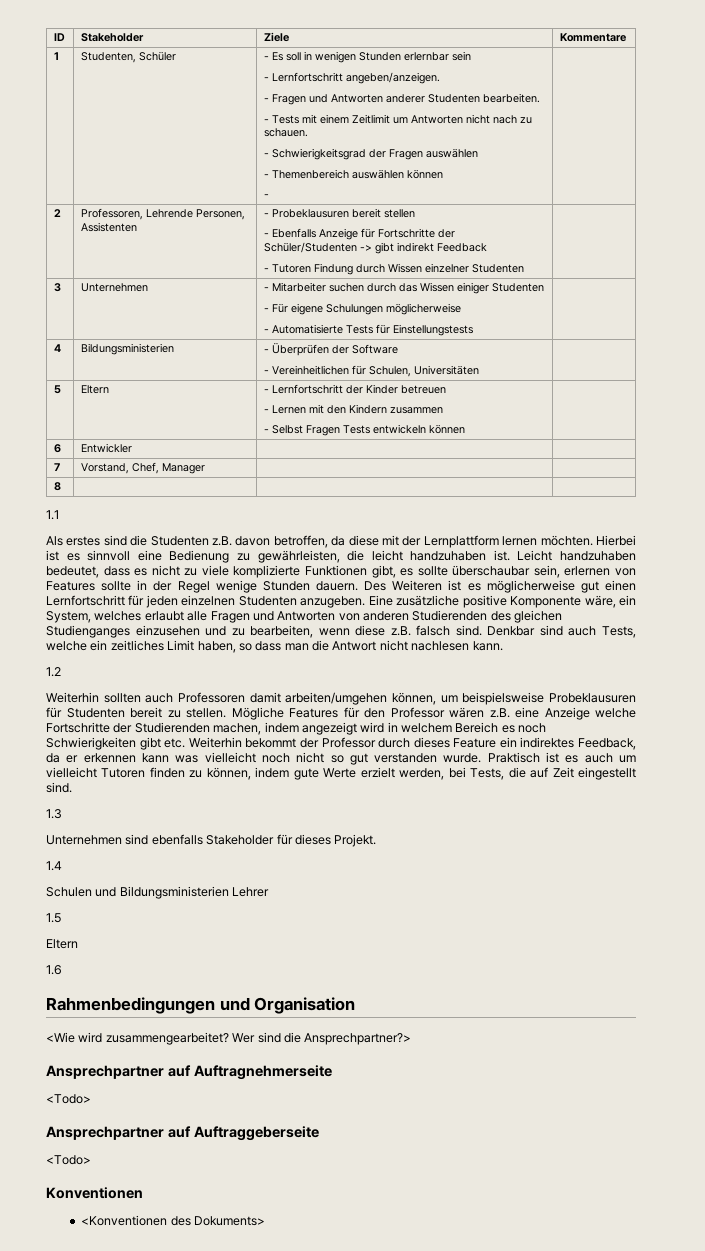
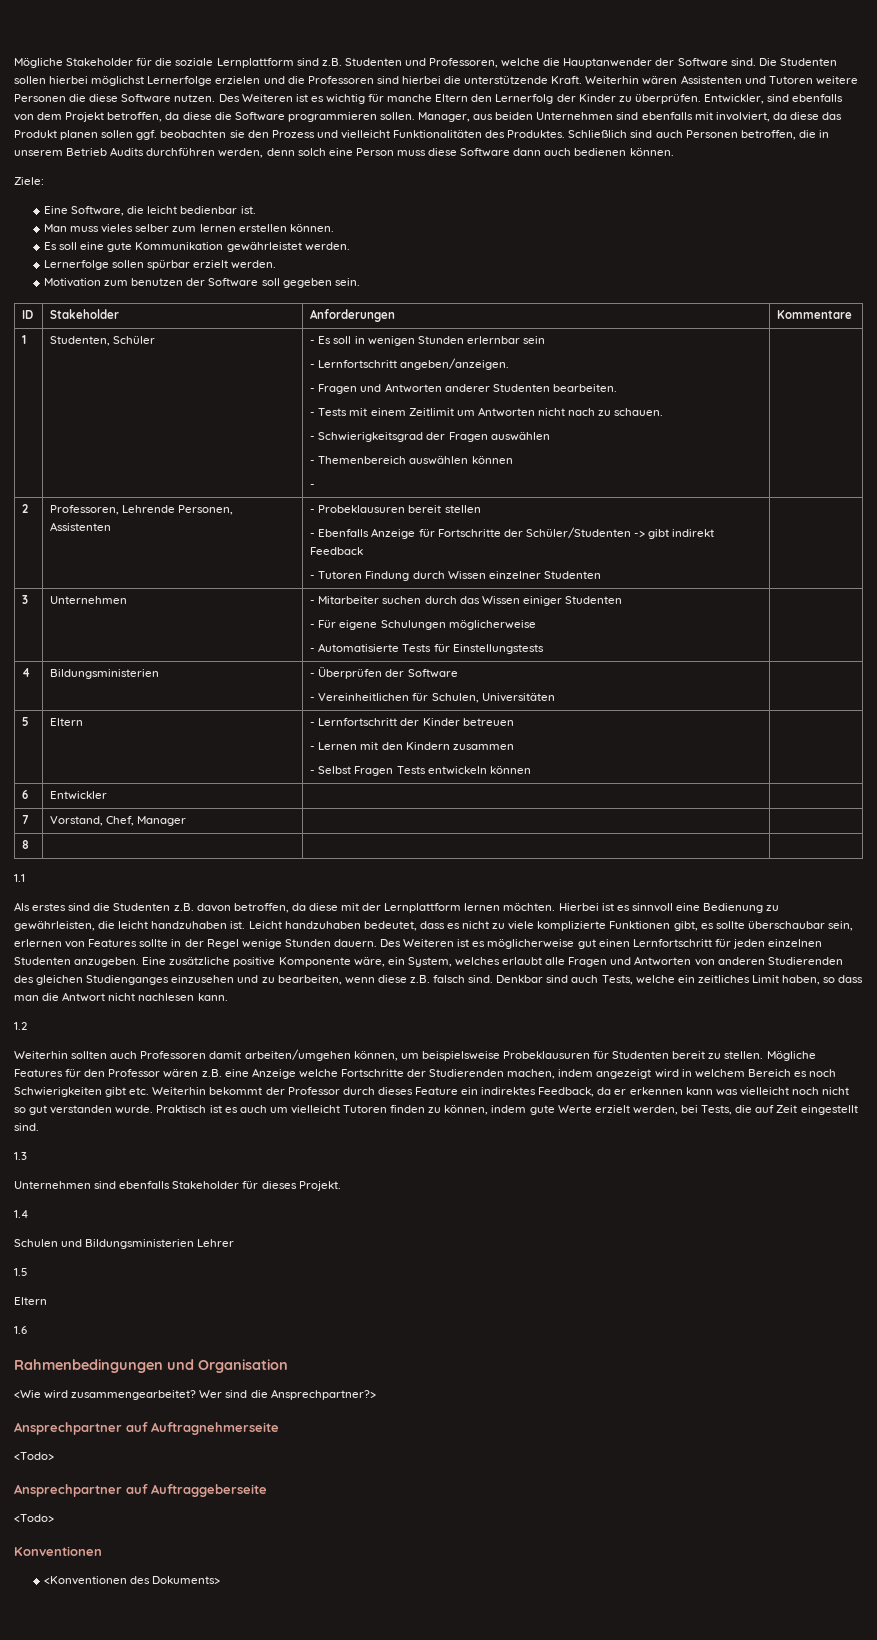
(53, 37) none -> [14,58,837,68] [14,75,858,86] [14,94,844,104] [14,112,843,122] [14,130,829,140] [14,147,674,158] [14,177,44,185] [44,206,256,216] [44,224,334,233] [44,242,350,252] [44,260,277,270] [44,278,360,288] Mögliche Stakeholder für die soziale Lernplattform sind z.B. Studenten und Professoren, welche die Hauptanwender der Software sind. Die Studenten sollen hierbei möglichst Lernerfolge erzielen und die Professoren sind hierbei die unterstützende Kraft. Weiterhin wären Assistenten und Tutoren weitere Personen die diese Software nutzen. Des Weiteren ist es wichtig für manche Eltern den Lernerfolg der Kinder zu überprüfen. Entwickler, sind ebenfalls von dem Projekt betroffen, da diese die Software programmieren sollen. Manager, aus beiden Unternehmen sind ebenfalls mit involviert, da diese das Produkt planen sollen ggf. beobachten sie den Prozess und vielleicht Funktionalitäten des Produktes. Schließlich sind auch Personen betroffen, die in unserem Betrieb Audits durchführen werden, denn solch eine Person muss diese Software dann auch bedienen können. // Ziele: // Eine Software, die leicht bedienbar ist. // Man muss vieles selber zum lernen erstellen können. // Es soll eine gute Kommunikation gewährleistet werden. // Lernerfolge sollen spürbar erzielt werden. // Motivation zum benutzen der Software soll gegeben sein. //
[263,32,289,42] Ziele -> [310,309,396,322] Anforderungen

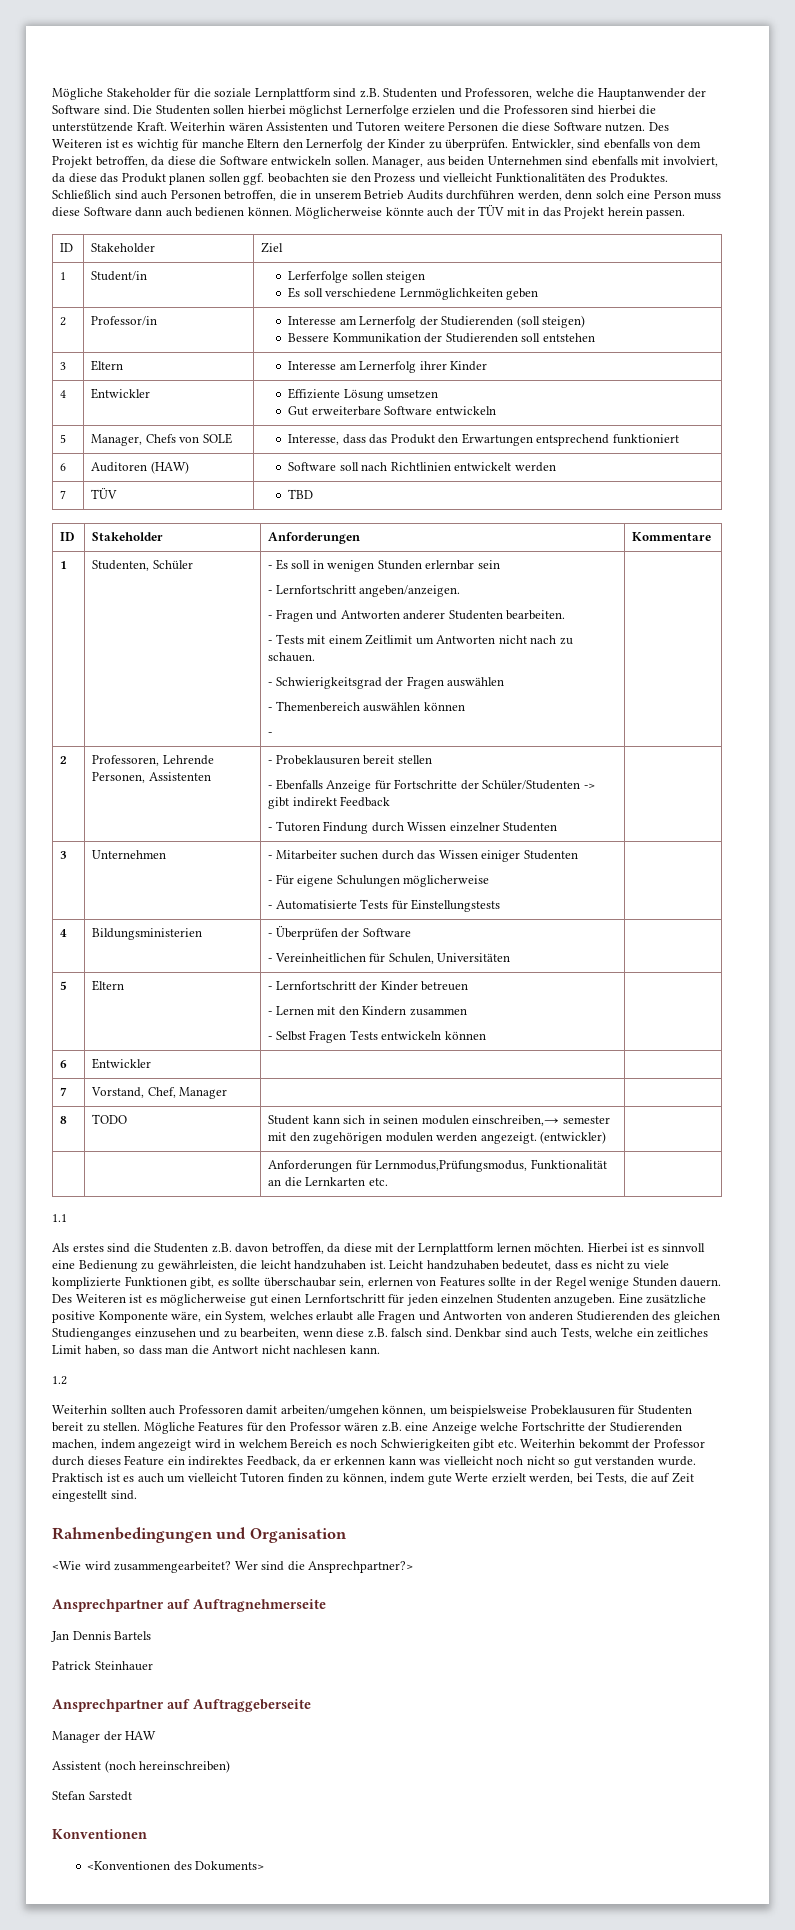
[287,112,377,122] programmieren -> [271,156,332,165] entwickeln
[14,177,44,185] [44,206,256,216] [44,224,334,233] [44,242,350,252] [44,260,277,270] [44,278,360,288] // Ziele: // Eine Software, die leicht bedienbar ist. // Man muss vieles selber zum lernen erstellen können. // Es soll eine gute Kommunikation gewährleistet werden. // Lernerfolge sollen spürbar erzielt werden. // Motivation zum benutzen der Software soll gegeben sein. -> [295,205,686,219] [60,243,74,252] [91,243,156,253] [261,242,284,253] [60,272,67,280] [91,271,148,281] [287,271,426,283] [287,287,539,300] [60,317,67,326] [91,316,158,326] [287,315,586,328] [287,333,595,343] [60,362,67,370] [91,360,124,371] [287,361,488,373] [60,390,67,398] [91,388,151,399] [287,388,439,401] [287,406,496,416] [60,434,67,443] [91,433,232,446] [287,433,679,446] [60,463,67,471] [91,461,189,474] [287,462,556,472] [60,490,67,499] [91,488,118,499] [287,489,313,499] Möglicherweise könnte auch der TÜV mit in das Projekt herein passen. // ID | Stakeholder | Ziel // 1 | Student/in | Lerferfolge sollen steigen // Es soll verschiedene Lernmöglichkeiten geben // 2 | Professor/in | Interesse am Lernerfolg der Studierenden (soll steigen) // Bessere Kommunikation der Studierenden soll entstehen // 3 | Eltern | Interesse am Lernerfolg ihrer Kinder // 4 | Entwickler | Effiziente Lösung umsetzen // Gut erweiterbare Software entwickeln // 5 | Manager, Chefs von SOLE | Interesse, dass das Produkt den Erwartungen entsprechend funktioniert // 6 | Auditoren (HAW) | Software soll nach Richtlinien entwickelt werden // 7 | TÜV | TBD
(30, 844) | -> [92,1114,128,1124] [268,1115,610,1126] [268,1131,607,1144] [268,1159,607,1172] [268,1177,388,1187] TODO | Student kann sich in seinen modulen einschreiben,→ semester mit den zugehörigen modulen werden angezeigt. (entwickler) | // | | Anforderungen für Lernmodus,Prüfungsmodus, Funktionalität an die Lernkarten etc.
[14,1152,27,1160] [14,1181,341,1191] [14,1210,28,1218] [14,1239,235,1249] [14,1268,28,1276] [14,1297,47,1305] [14,1326,27,1334] // 1.3 // Unternehmen sind ebenfalls Stakeholder für dieses Projekt. // 1.4 // Schulen und Bildungsministerien Lehrer // 1.5 // Eltern // 1.6 -> (137, 1495) none
[14,1452,54,1460] [14,1484,267,1497] [14,1514,54,1522] <Todo> // Ansprechpartner auf Auftraggeberseite // <Todo> -> [51,1631,152,1642] [52,1661,153,1671] [52,1699,311,1712] [52,1731,157,1743] [52,1760,231,1773] [52,1791,132,1801] Jan Dennis Bartels // Patrick Steinhauer // Ansprechpartner auf Auftraggeberseite // Manager der HAW // Assistent (noch hereinschreiben) // Stefan Sarstedt

